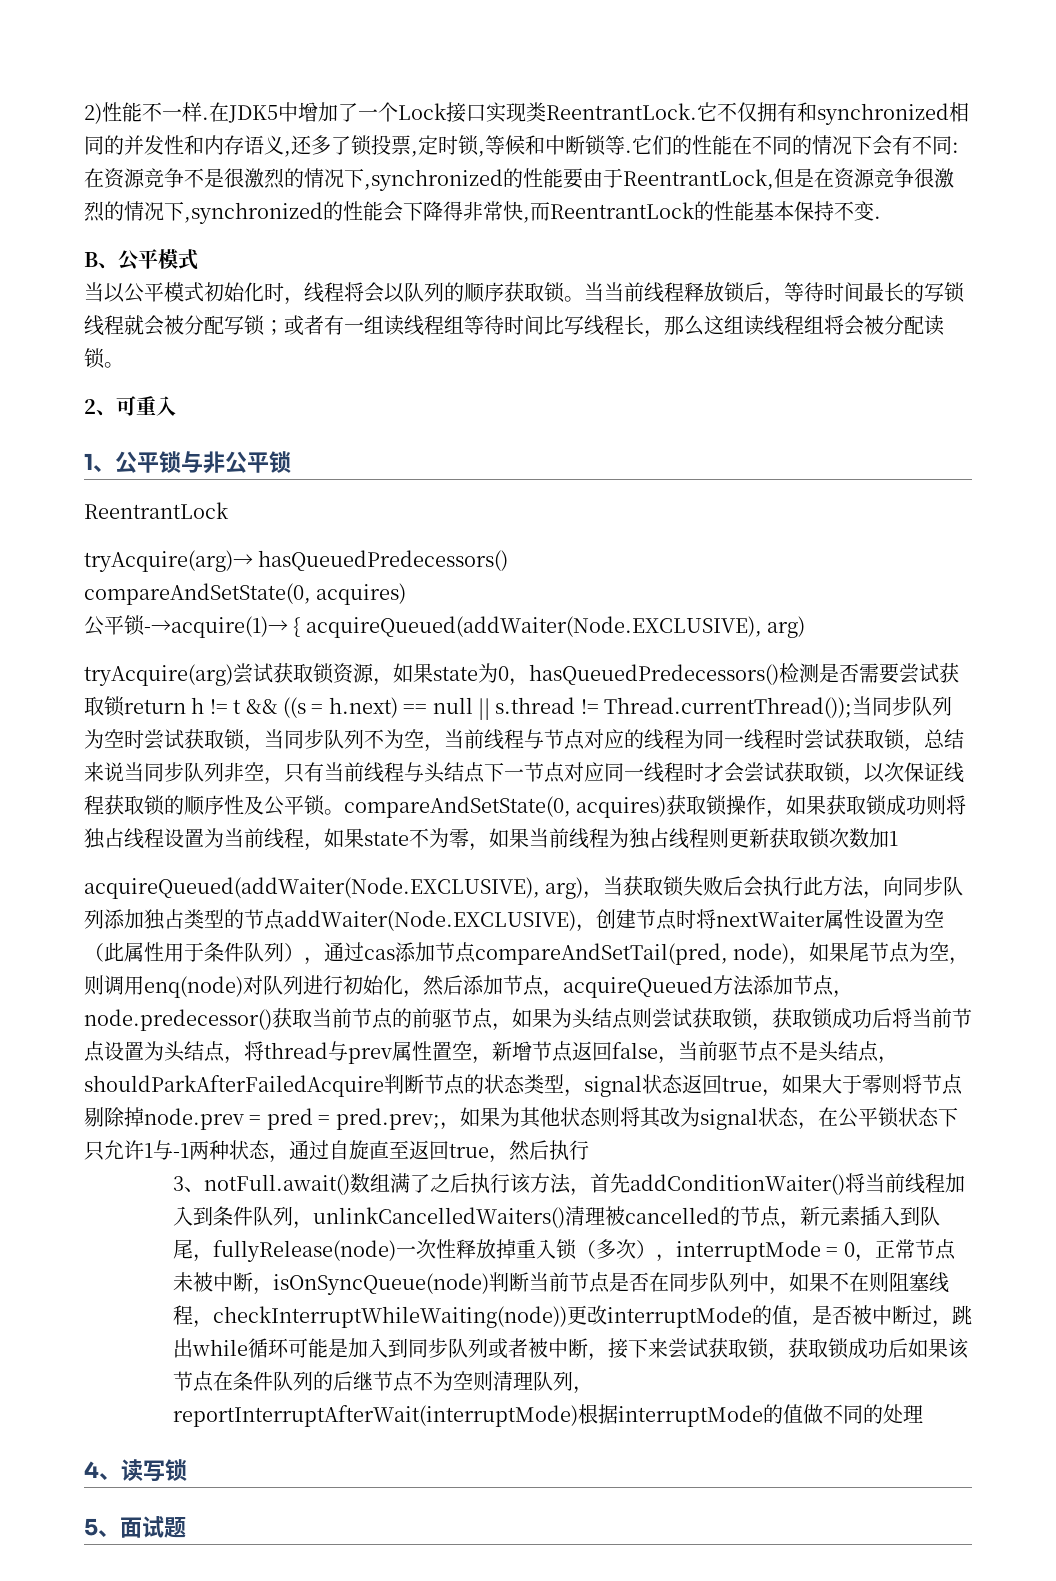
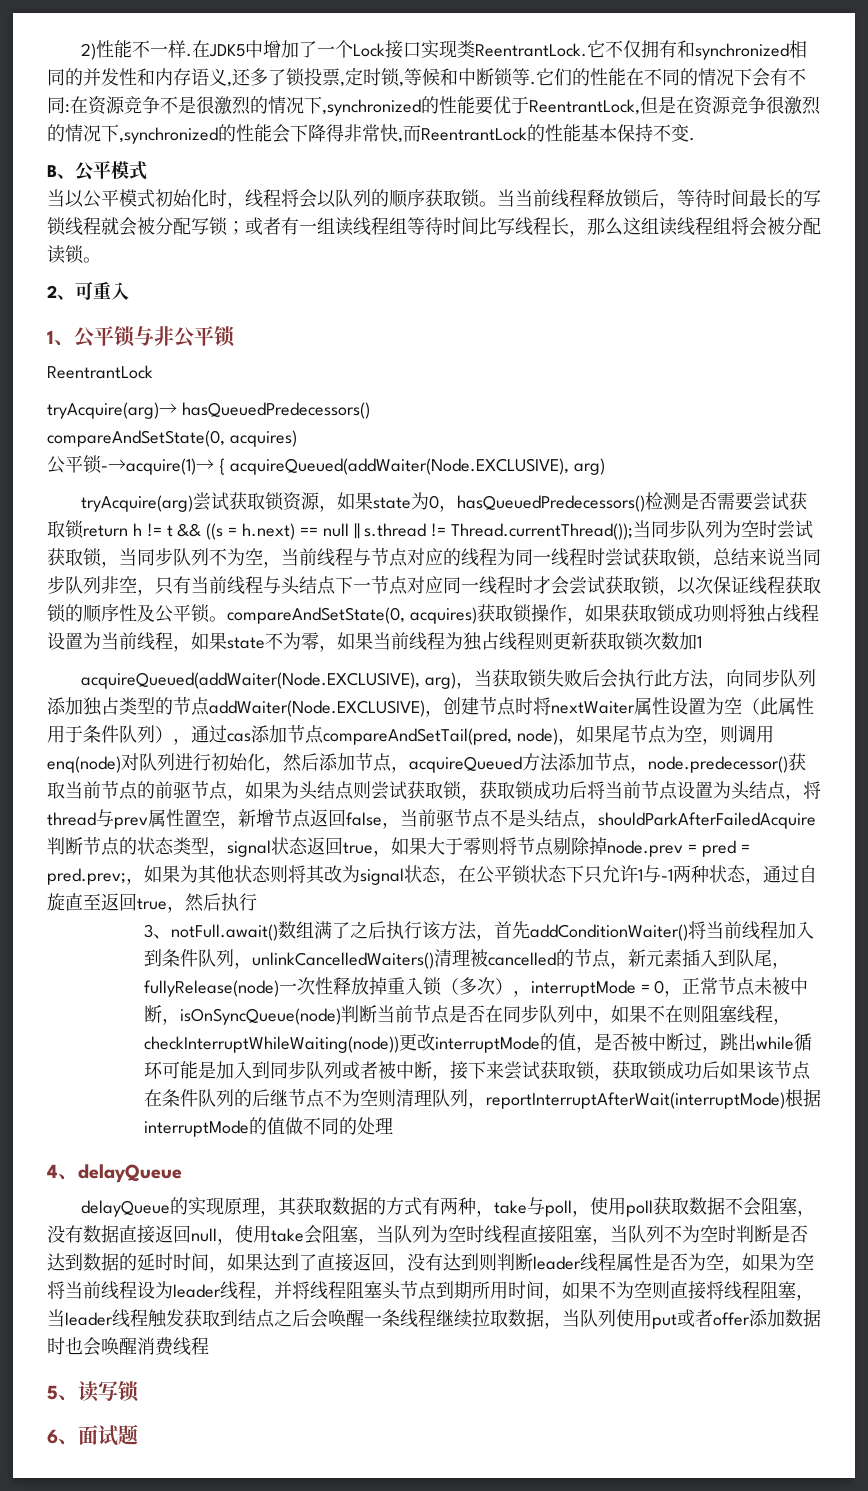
[583,168,603,188] 由 -> [493,96,511,114] 优
(121, 1476) none -> [78,1164,182,1183] [80,1197,815,1217] [47,1225,808,1245] [47,1253,814,1273] [47,1281,814,1301] [47,1309,821,1329] [47,1337,209,1356] [47,1385,78,1401] delayQueue // delayQueue的实现原理，其获取数据的方式有两种，take与poll，使用poll获取数据不会阻塞，没有数据直接返回null，使用take会阻塞，当队列为空时线程直接阻塞，当队列不为空时判断是否达到数据的延时时间，如果达到了直接返回，没有达到则判断leader线程属性是否为空，如果为空将当前线程设为leader线程，并将线程阻塞头节点到期所用时间，如果不为空则直接将线程阻塞，当leader线程触发获取到结点之后会唤醒一条线程继续拉取数据，当队列使用put或者offer添加数据时也会唤醒消费线程 // 5、
[84,1518,98,1536] 5 -> [47,1429,58,1444] 6

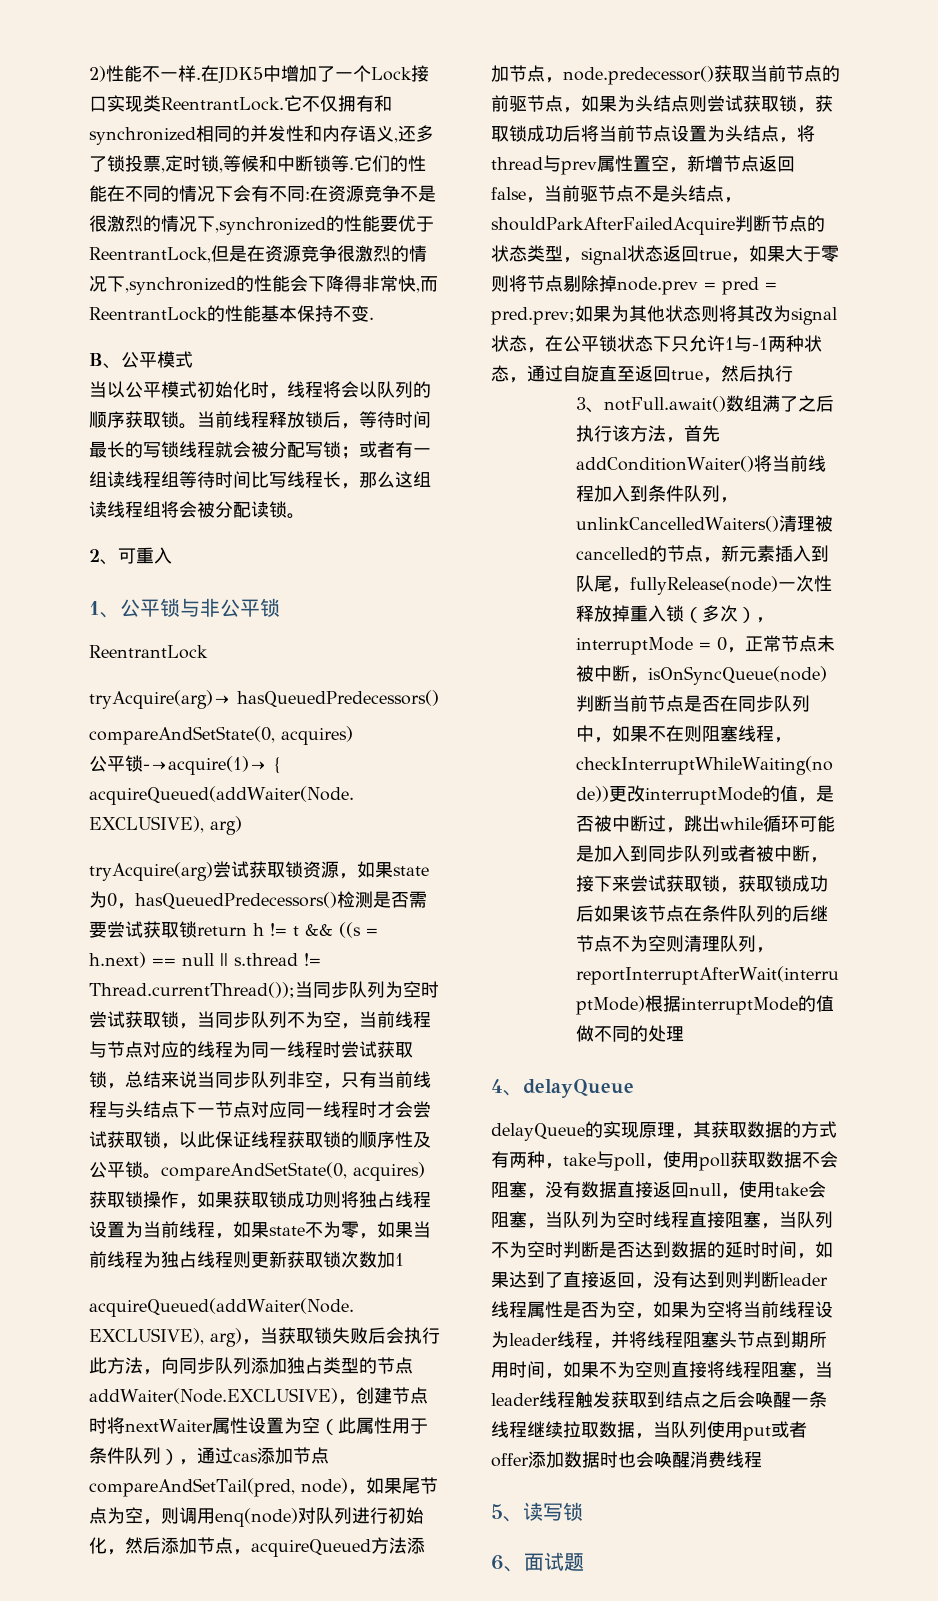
[515,189,533,207] 当 -> (215, 419) none
[695,576,713,594] 次 -> [197,1131,215,1148] 此
[126,878,144,885] ， -> (575, 316) none

